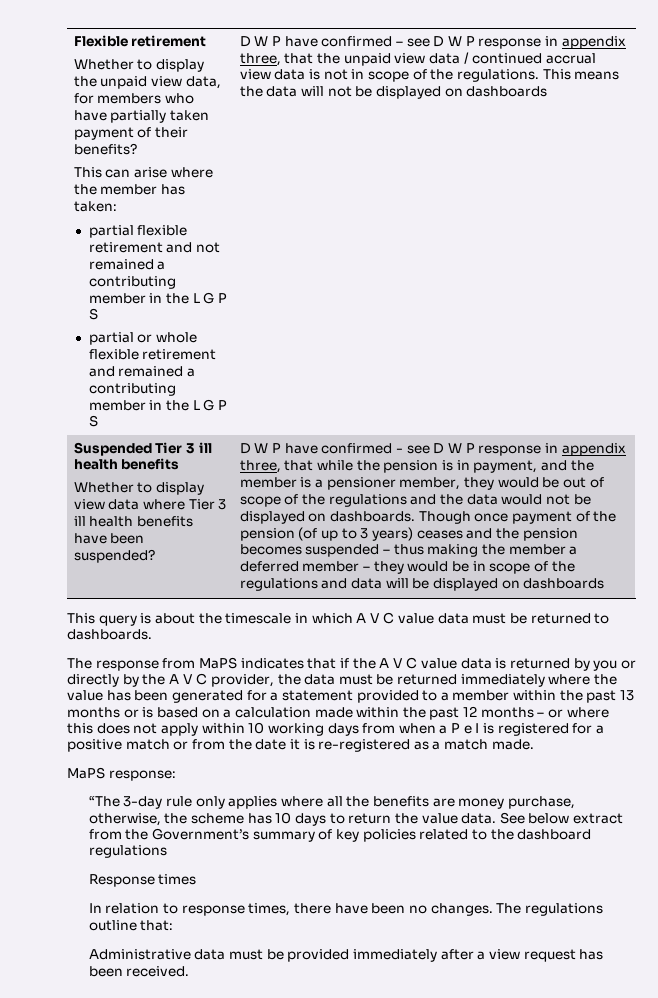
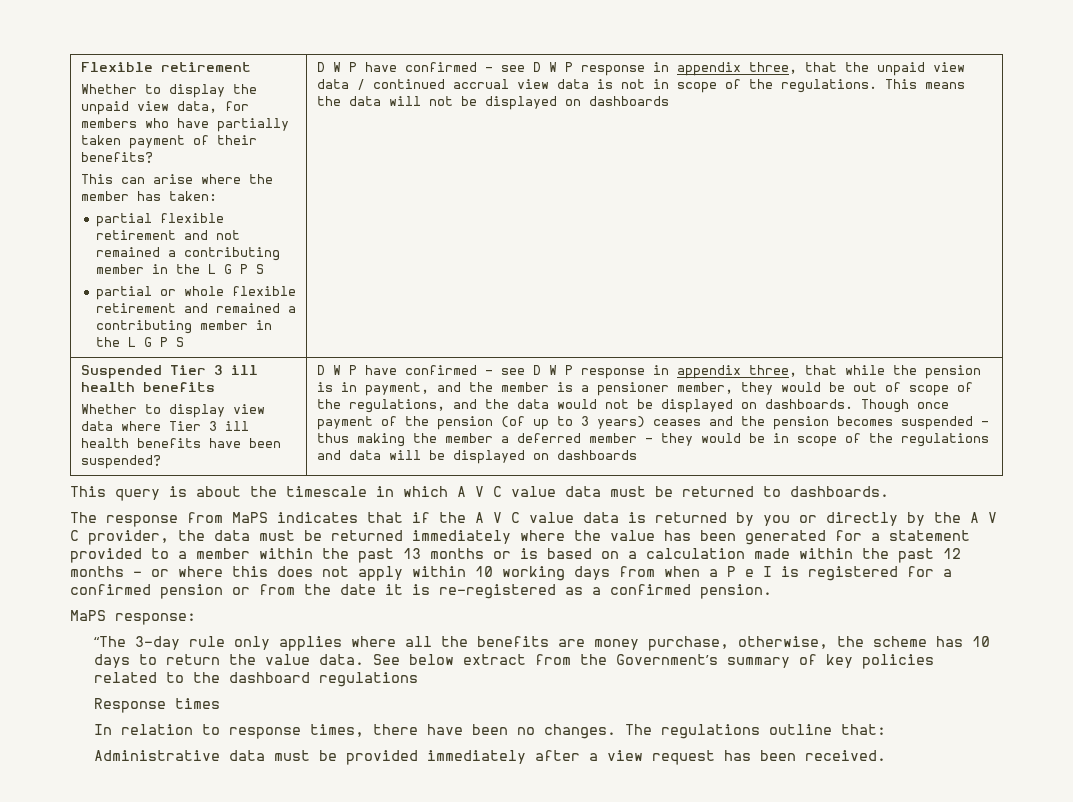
[328,494,407,507] regulations -> [349,399,446,413] regulations,
[67,739,170,752] positive match -> [70,584,223,599] confirmed pension
[444,739,534,750] match made. -> [610,584,772,599] confirmed pension.

